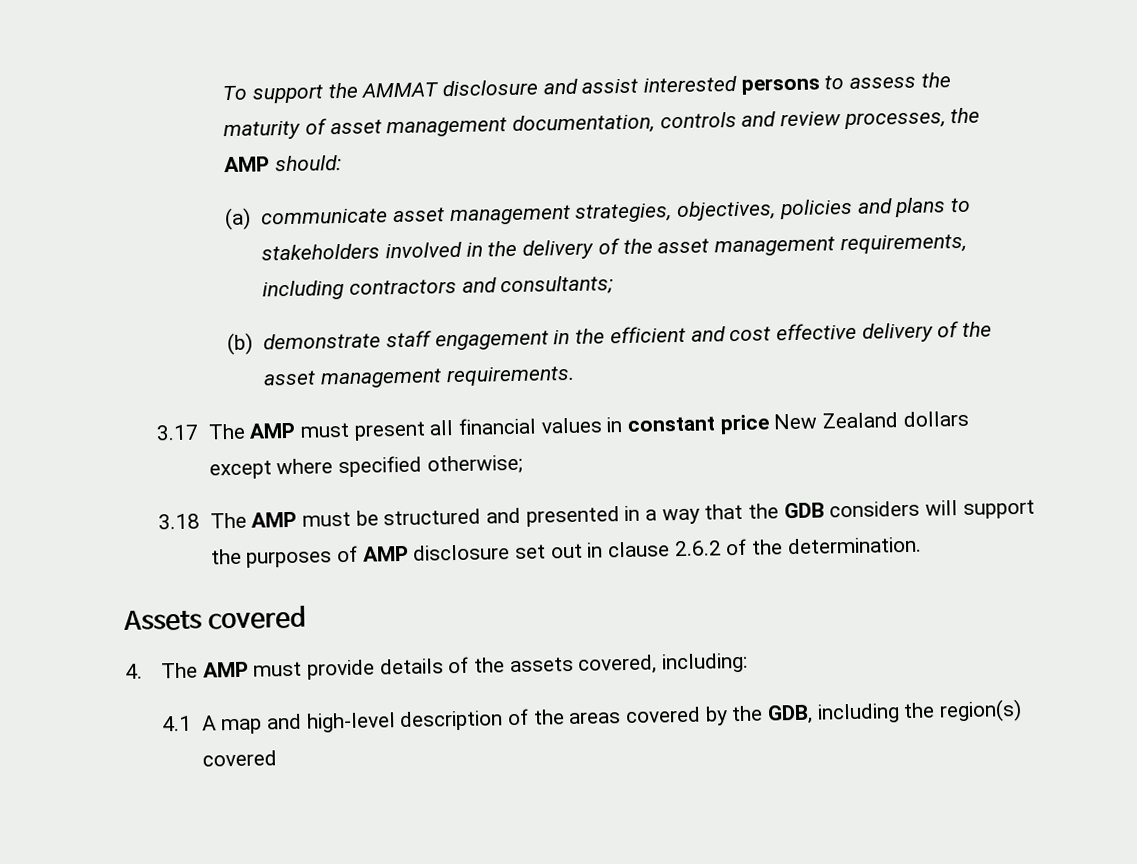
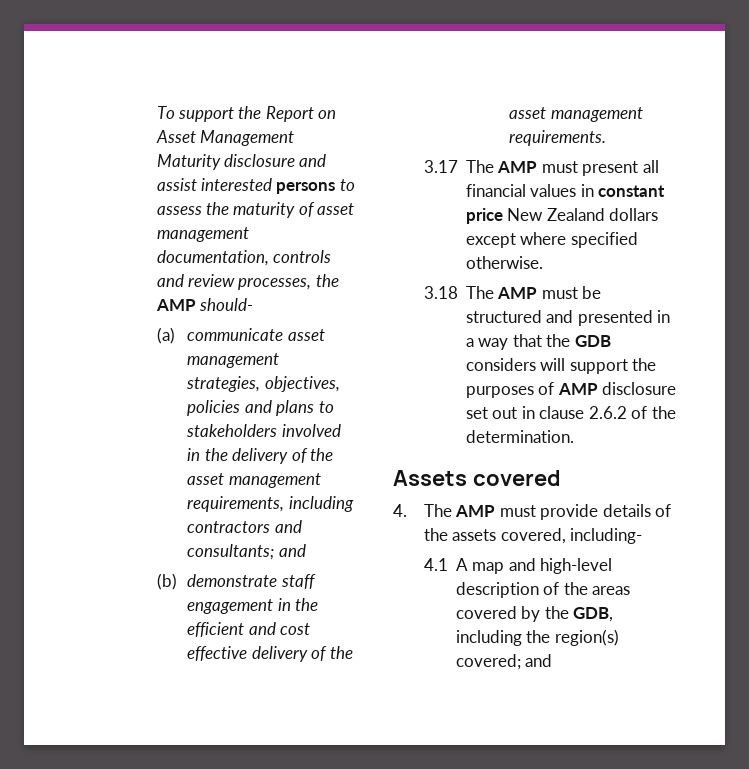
[361,82,441,98] AMMAT -> [265,106,337,122] [155,130,294,146] [156,154,221,170] Report on Asset Management Maturity
[275,154,343,172] should: -> [198,298,253,311] should-
(615, 285) none -> [278,544,306,557] and
[426,454,523,475] otherwise; -> [465,256,543,269] otherwise.
[661,652,749,674] including: -> [570,528,643,544] including-
[201,750,277,767] covered -> [455,654,553,670] covered; and

